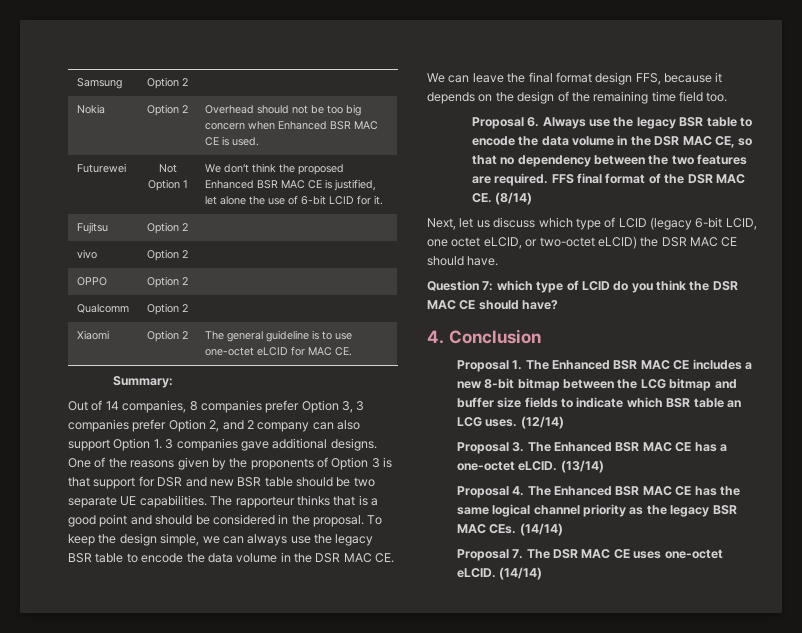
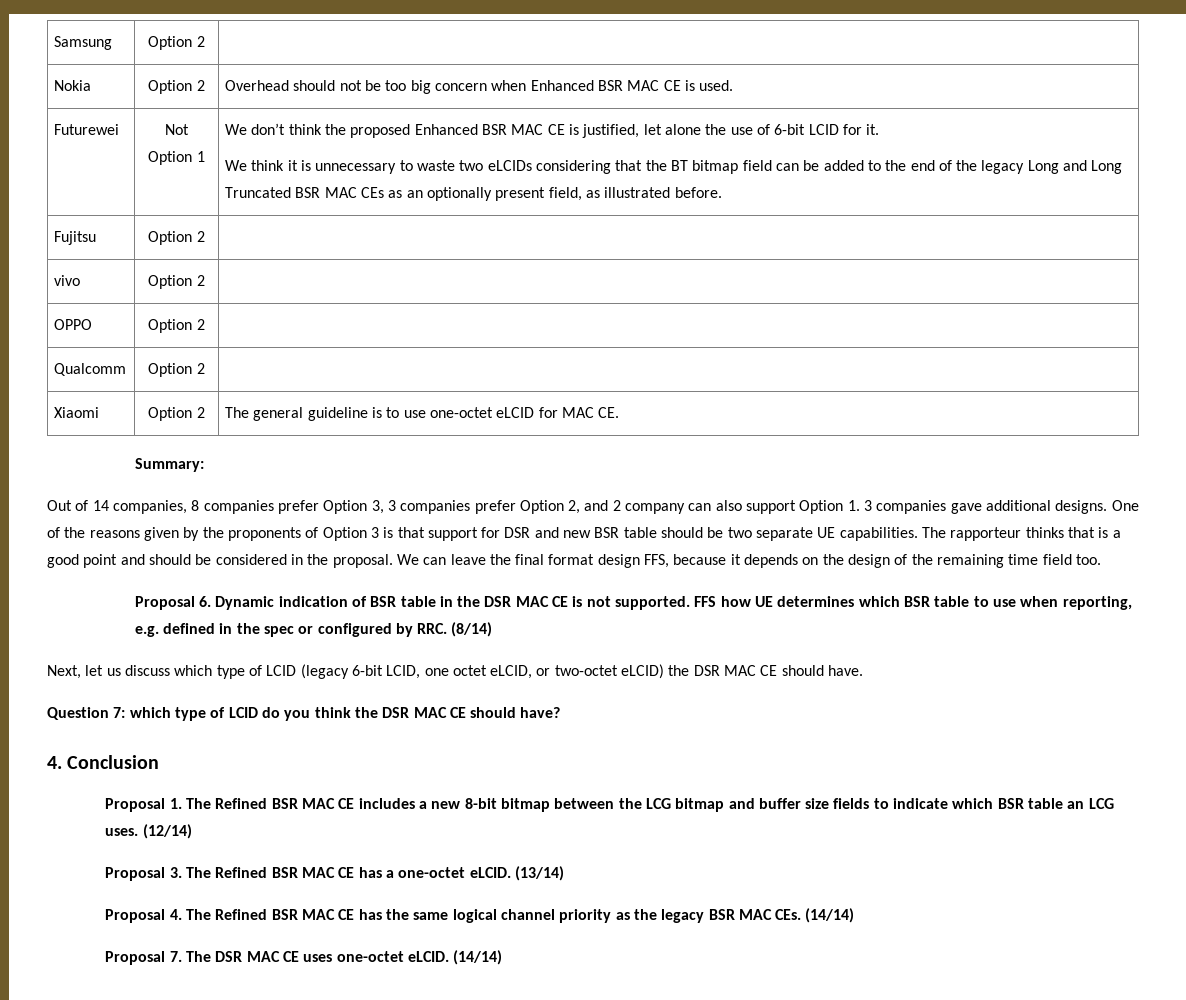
(383, 200) none -> [225,160,1123,174] [225,187,722,201] // We think it is unnecessary to waste two eLCIDs considering that the BT bitmap field can be added to the end of the legacy Long and Long Truncated BSR MAC CEs as an optionally present field, as illustrated before.
[367,515,383,525] [68,533,374,546] [68,552,395,563] To keep the design simple, we can always use the legacy BSR table to encode the data volume in the DSR MAC CE. -> (393, 561) none
[542,117,752,129] [471,135,753,148] [471,154,748,167] [471,173,745,186] [471,193,492,203] Always use the legacy BSR table to encode the data volume in the DSR MAC CE, so that no dependency between the two features are required. FFS final format of the DSR MAC CE. -> [215,596,1132,610] [134,623,448,637] Dynamic indication of BSR table in the DSR MAC CE is not supported. FFS how UE determines which BSR table to use when reporting, e.g. defined in the spec or configured by RRC.
[552,360,611,370] Enhanced -> [215,798,268,809] Refined
[554,442,613,452] Enhanced -> [215,867,268,878] Refined
[554,486,613,496] Enhanced -> [215,909,268,920] Refined

